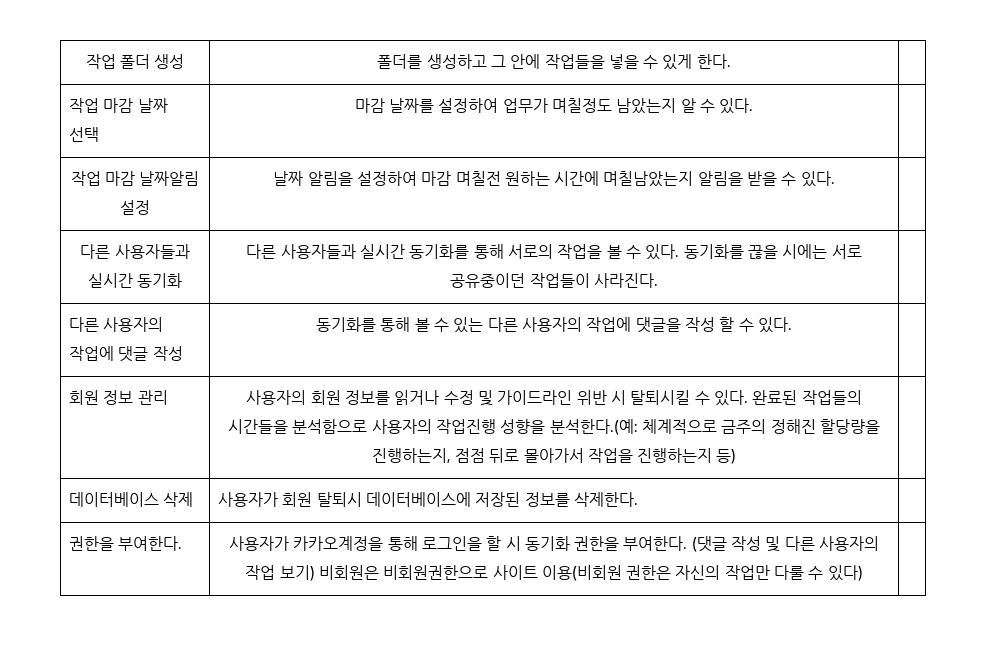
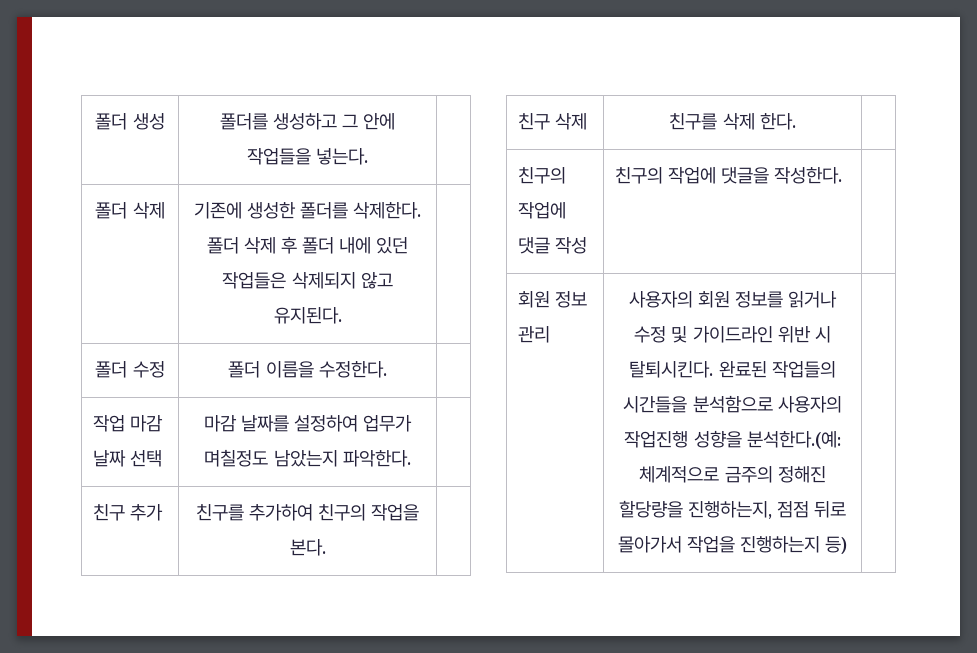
[85,54,116,69] 작업 -> (95, 121) none
[608,54,731,70] 넣을 수 있게 한다. -> [316,148,369,165] [95,202,165,219] [193,202,422,219] [206,236,409,254] [222,272,393,289] [273,307,342,324] [95,361,165,378] [228,361,387,378] 넣는다. | // 폴더 삭제 | 기존에 생성한 폴더를 삭제한다. 폴더 삭제 후 폴더 내에 있던 작업들은 삭제되지 않고 유지된다. | // 폴더 수정 | 폴더 이름을 수정한다.
[680,98,754,114] [70,171,200,186] [120,200,150,215] [273,171,835,187] [80,244,190,259] [87,273,183,288] [246,244,862,260] [450,273,658,288] [69,317,164,332] [69,346,183,362] [316,317,792,333] 알 수 있다. | // 작업 마감 날짜알림 설정 | 날짜 알림을 설정하여 마감 며칠전 원하는 시간에 며칠남았는지 알림을 받을 수 있다. | // 다른 사용자들과 실시간 동기화 | 다른 사용자들과 실시간 동기화를 통해 서로의 작업을 볼 수 있다. 동기화를 끊을 시에는 서로 공유중이던 작업들이 사라진다. | // 다른 사용자의 작업에 댓글 작성 | 동기화를 통해 볼 수 있는 다른 사용자의 작업에 댓글을 작성 할 수 있다. -> [342,450,411,467] [92,504,164,521] [195,504,420,521] [289,539,326,556] [517,113,588,130] [669,113,796,130] [517,167,566,184] [517,202,566,219] [517,237,588,254] [614,167,843,184] 파악한다. | // 친구 추가 | 친구를 추가하여 친구의 작업을 본다. | // 친구 삭제 | 친구를 삭제 한다. | // 친구의 작업에 댓글 작성 | 친구의 작업에 댓글을 작성한다.
[630,390,748,406] 탈퇴시킬 수 있다. -> [629,361,714,378] 탈퇴시킨다.
[69,492,194,507] [218,492,639,507] [69,536,183,551] [228,536,880,552] [245,565,863,581] // 데이터베이스 삭제 | 사용자가 회원 탈퇴시 데이터베이스에 저장된 정보를 삭제한다. | // 권한을 부여한다. | 사용자가 카카오계정을 통해 로그인을 할 시 동기화 권한을 부여한다. (댓글 작성 및 다른 사용자의 작업 보기) 비회원은 비회원권한으로 사이트 이용(비회원 권한은 자신의 작업만 다룰 수 있다) | -> (848, 545) none

